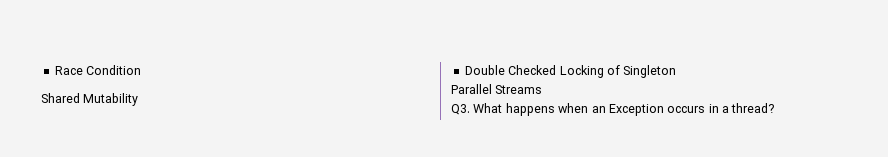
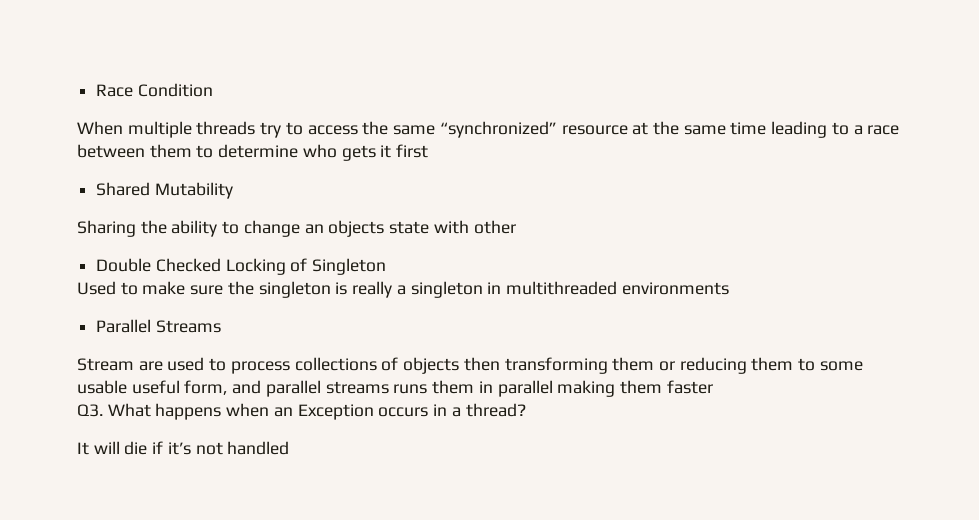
[41,93,139,106] Shared Mutability -> [77,121,900,138] [77,144,429,161] [96,182,233,199] [77,220,516,237] When multiple threads try to access the same “synchronized” resource at the same time leading to a race between them to determine who gets it first // Shared Mutability // Sharing the ability to change an objects state with other
[451,84,543,94] Parallel Streams -> [77,281,729,298] [96,319,221,333] [77,357,863,374] [77,380,713,397] Used to make sure the singleton is really a singleton in multithreaded environments // Parallel Streams // Stream are used to process collections of objects then transforming them or reducing them to some usable useful form, and parallel streams runs them in parallel making them faster
(775, 108) none -> [77,441,290,455] // It will die if it’s not handled

